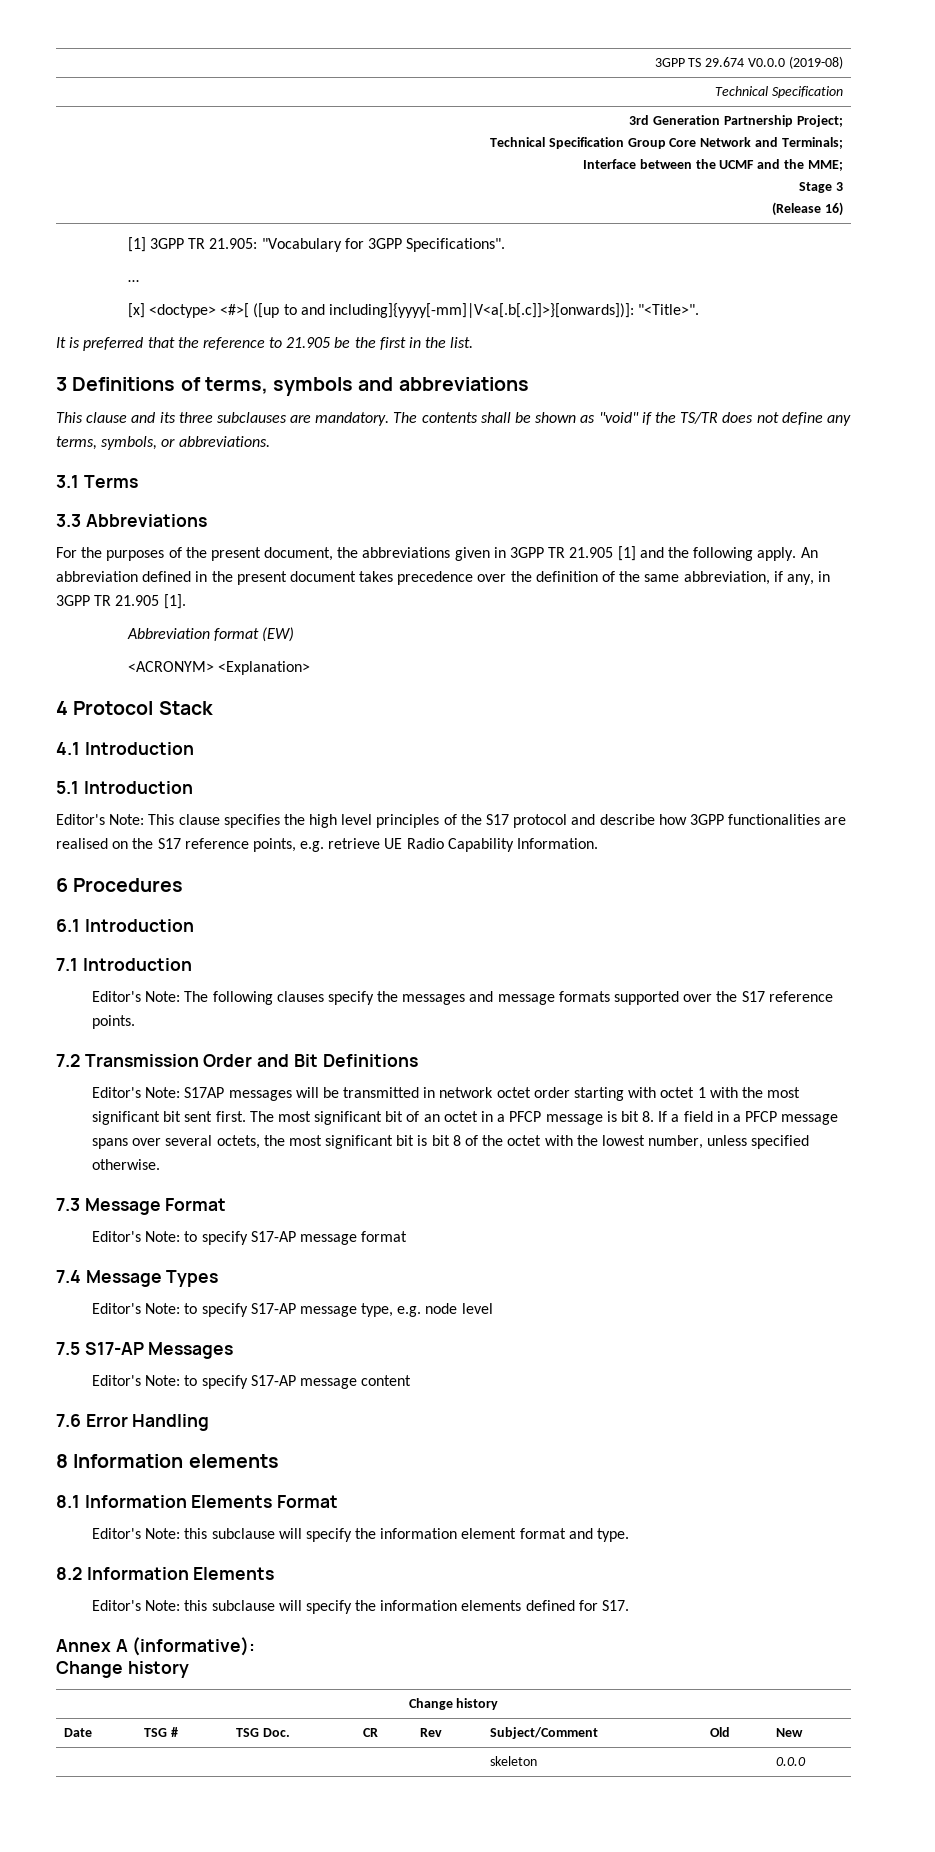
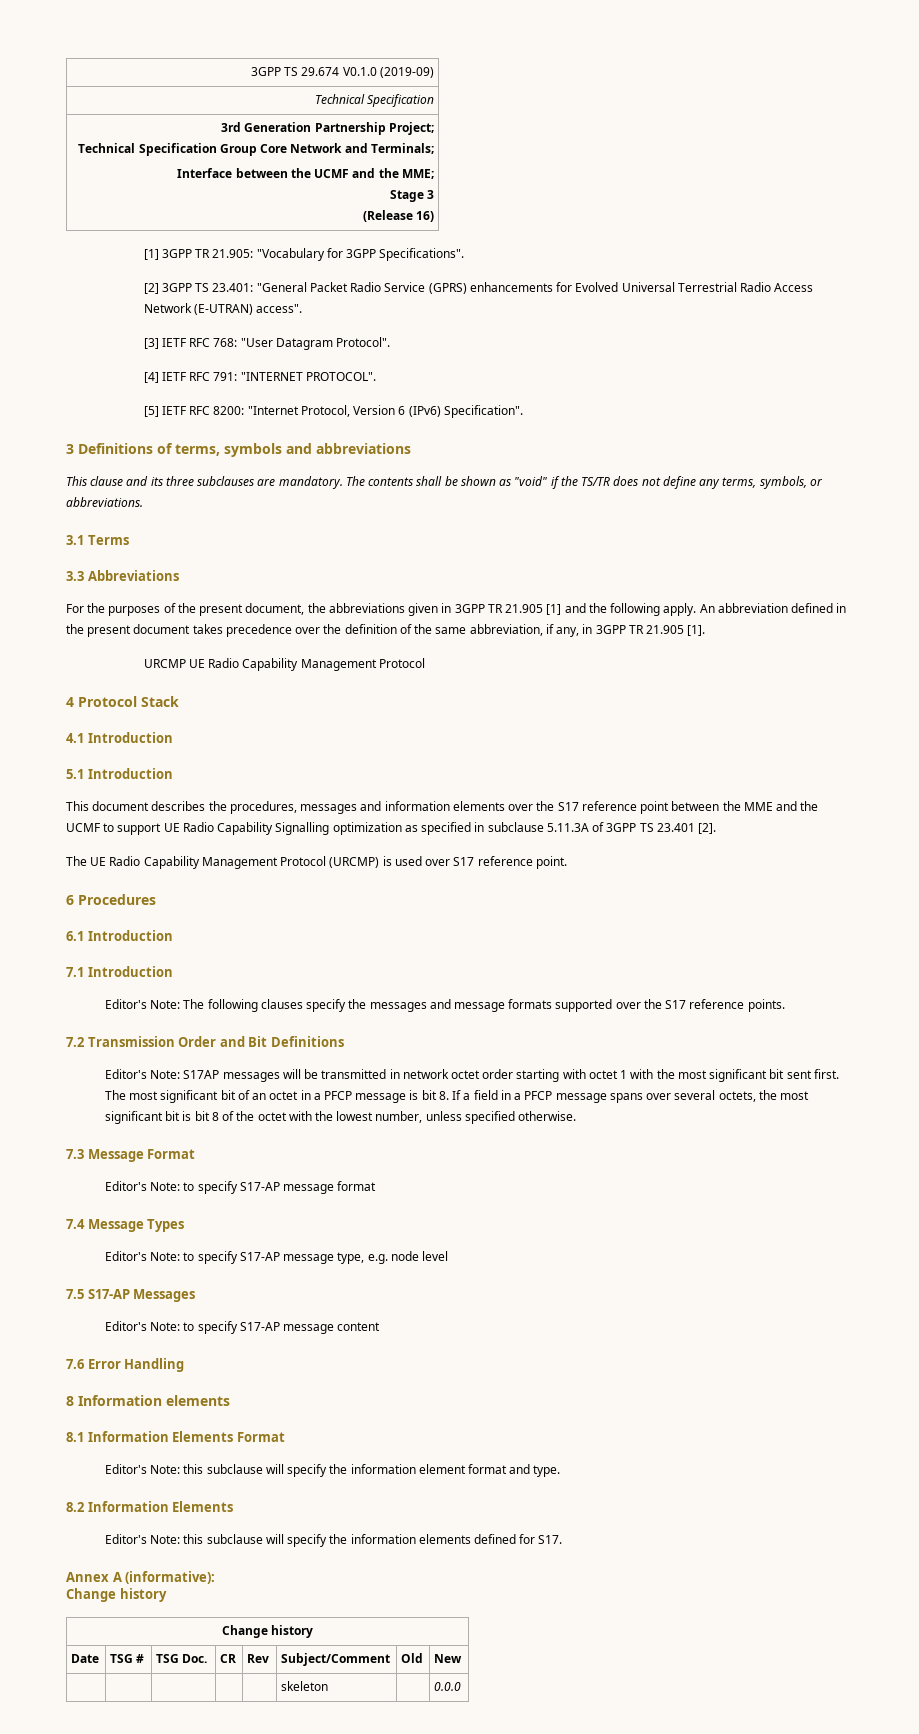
[747,56,843,69] V0.0.0 (2019-08) -> [342,67,434,78] V0.1.0 (2019-09)
[127,280,139,282] [127,303,700,318] [56,337,474,351] … // [x] <doctype> <#>[ ([up to and including]{yyyy[-mm]|V<a[.b[.c]]>}[onwards])]: "<Title>". // It is preferred that the reference to 21.905 be the first in the list. -> [143,282,814,294] [143,303,303,315] [143,337,391,350] [143,372,376,383] [143,405,523,418] [2] 3GPP TS 23.401: "General Packet Radio Service (GPRS) enhancements for Evolved Universal Terrestrial Radio Access Network (E-UTRAN) access". // [3] IETF RFC 768: "User Datagram Protocol". // [4] IETF RFC 791: "INTERNET PROTOCOL". // [5] IETF RFC 8200: "Internet Protocol, Version 6 (IPv6) Specification".
[126,627,295,642] [127,661,311,675] Abbreviation format (EW) // <ACRONYM> <Explanation> -> [143,658,425,671] URCMP UE Radio Capability Management Protocol
[56,814,847,828] [56,838,599,852] Editor's Note: This clause specifies the high level principles of the S17 protocol and describe how 3GPP functionalities are realised on the S17 reference points, e.g. retrieve UE Radio Capability Information. -> [66,801,819,814] [66,822,717,835] [66,856,567,869] This document describes the procedures, messages and information elements over the S17 reference point between the MME and the UCMF to support UE Radio Capability Signalling optimization as specified in subclause 5.11.3A of 3GPP TS 23.401 [2]. // The UE Radio Capability Management Protocol (URCMP) is used over S17 reference point.

